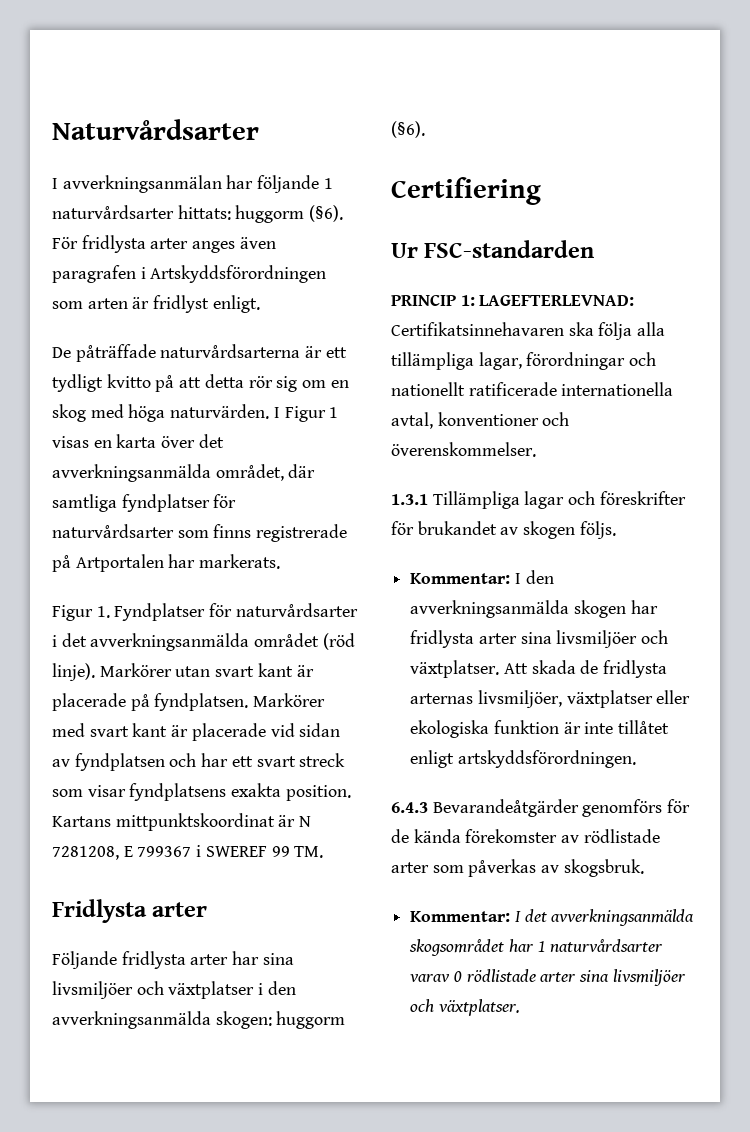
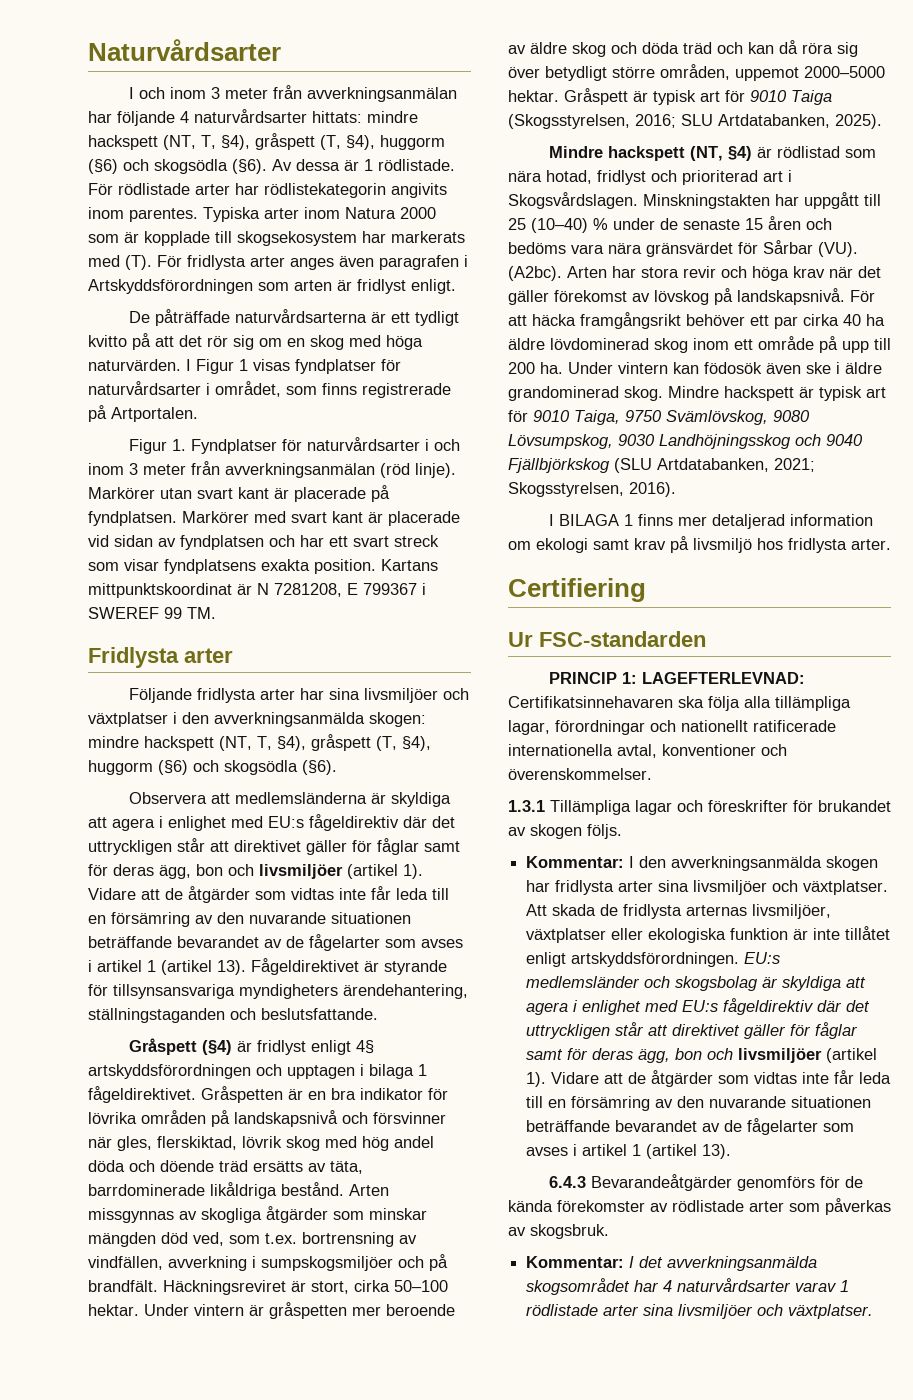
(58, 183) none -> [139,85,303,99] och inom 3 meter från
[323,178,333,189] 1 -> [180,111,189,123] 4
[235,205,344,223] huggorm (§6). -> [367,111,418,123] [88,133,445,150] [88,159,455,174] [88,183,447,198] [88,207,436,222] [88,231,465,246] [88,255,152,270] mindre hackspett (NT, T, §4), gråspett (T, §4), huggorm (§6) och skogsödla (§6). Av dessa är 1 rödlistade. För rödlistade arter har rödlistekategorin angivits inom parentes. Typiska arter inom Natura 2000 som är kopplade till skogsekosystem har markerats med (T).
[204,374,244,388] detta -> [179,335,202,347] det
[93,434,224,448] [52,464,316,482] [52,494,117,512] en karta över det avverkningsanmälda området, där samtliga -> (290, 365) none
(174, 531) none -> [206,381,281,397] i området,
[75,554,281,572] Artportalen har markerats. -> [111,407,198,422] Artportalen.
[61,633,320,651] det avverkningsanmälda området -> [434,439,461,451] [88,461,375,478] och inom 3 meter från avverkningsanmälan
[276,1011,346,1029] [391,121,425,138] huggorm (§6). -> [88,734,431,751] [88,760,337,775] [129,792,452,807] [88,814,455,831] [88,838,460,855] [88,864,423,879] [88,886,449,903] [88,912,411,927] [88,934,463,951] [88,958,447,975] [88,984,468,999] [88,1008,378,1023] [129,1038,375,1055] [88,1064,427,1079] [88,1086,448,1103] [88,1110,446,1127] [88,1136,434,1151] [88,1160,363,1174] [88,1182,389,1199] [88,1206,427,1223] [88,1232,417,1247] [88,1254,448,1271] [88,1280,448,1295] [88,1302,455,1319] [508,40,858,57] [508,64,885,81] [508,88,832,105] [508,114,882,129] [549,146,877,161] [508,170,792,185] [508,192,881,209] [508,216,832,233] [508,240,858,257] [508,266,881,281] [508,288,875,305] [508,312,885,329] [508,336,891,353] [508,362,882,374] [508,386,886,401] [508,410,810,425] [508,434,863,449] [508,458,815,473] [508,482,676,497] [549,514,874,529] [508,536,891,553] mindre hackspett (NT, T, §4), gråspett (T, §4), huggorm (§6) och skogsödla (§6). // Observera att medlemsländerna är skyldiga att agera i enlighet med EU:s fågeldirektiv där det uttryckligen står att direktivet gäller för fåglar samt för deras ägg, bon och livsmiljöer (artikel 1). Vidare att de åtgärder som vidtas inte får leda till en försämring av den nuvarande situationen beträffande bevarandet av de fågelarter som avses i artikel 1 (artikel 13). Fågeldirektivet är styrande för tillsynsansvariga myndigheters ärendehantering, ställningstaganden och beslutsfattande. // Gråspett (§4) är fridlyst enligt 4§ artskyddsförordningen och upptagen i bilaga 1 fågeldirektivet. Gråspetten är en bra indikator för lövrika områden på landskapsnivå och försvinner när gles, flerskiktad, lövrik skog med hög andel döda och döende träd ersätts av täta, barrdominerade likåldriga bestånd. Arten missgynnas av skogliga åtgärder som minskar mängden död ved, som t.ex. bortrensning av vindfällen, avverkning i sumpskogsmiljöer och på brandfält. Häckningsreviret är stort, cirka 50–100 hektar. Under vintern är gråspetten mer beroende av äldre skog och döda träd och kan då röra sig över betydligt större områden, uppemot 2000–5000 hektar. Gråspett är typisk art för 9010 Taiga (Skogsstyrelsen, 2016; SLU Artdatabanken, 2025). // Mindre hackspett (NT, §4) är rödlistad som nära hotad, fridlyst och prioriterad art i Skogsvårdslagen. Minskningstakten har uppgått till 25 (10–40) % under de senaste 15 åren och bedöms vara nära gränsvärdet för Sårbar (VU). (A2bc). Arten har stora revir och höga krav när det gäller förekomst av lövskog på landskapsnivå. För att häcka framgångsrikt behöver ett par cirka 40 ha äldre lövdominerad skog inom ett område på upp till 200 ha. Under vintern kan födosök även ske i äldre grandominerad skog. Mindre hackspett är typisk art för 9010 Taiga, 9750 Svämlövskog, 9080 Lövsumpskog, 9030 Landhöjningsskog och 9040 Fjällbjörkskog (SLU Artdatabanken, 2021; Skogsstyrelsen, 2016). // I BILAGA 1 finns mer detaljerad information om ekologi samt krav på livsmiljö hos fridlysta arter.
(636, 759) none -> [744,952,781,964] [526,976,867,991] [526,998,871,1015] [526,1022,859,1039] [526,1048,878,1063] [526,1070,892,1087] [526,1096,872,1111] [526,1118,855,1135] [526,1144,732,1159] EU:s medlemsländer och skogsbolag är skyldiga att agera i enlighet med EU:s fågeldirektiv där det uttryckligen står att direktivet gäller för fåglar samt för deras ägg, bon och livsmiljöer (artikel 1). Vidare att de åtgärder som vidtas inte får leda till en försämring av den nuvarande situationen beträffande bevarandet av de fågelarter som avses i artikel 1 (artikel 13).
[537,941,546,952] 1 -> [663,1280,673,1292] 4
[453,971,462,982] 0 -> [840,1280,850,1292] 1

